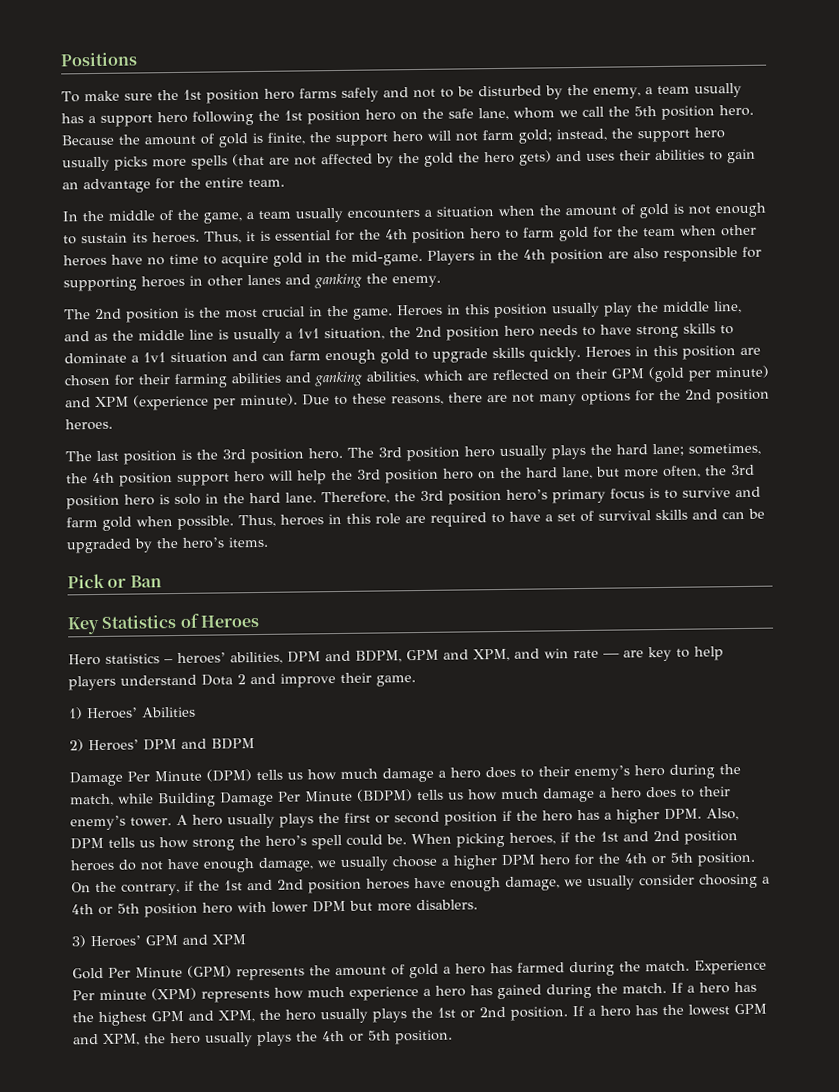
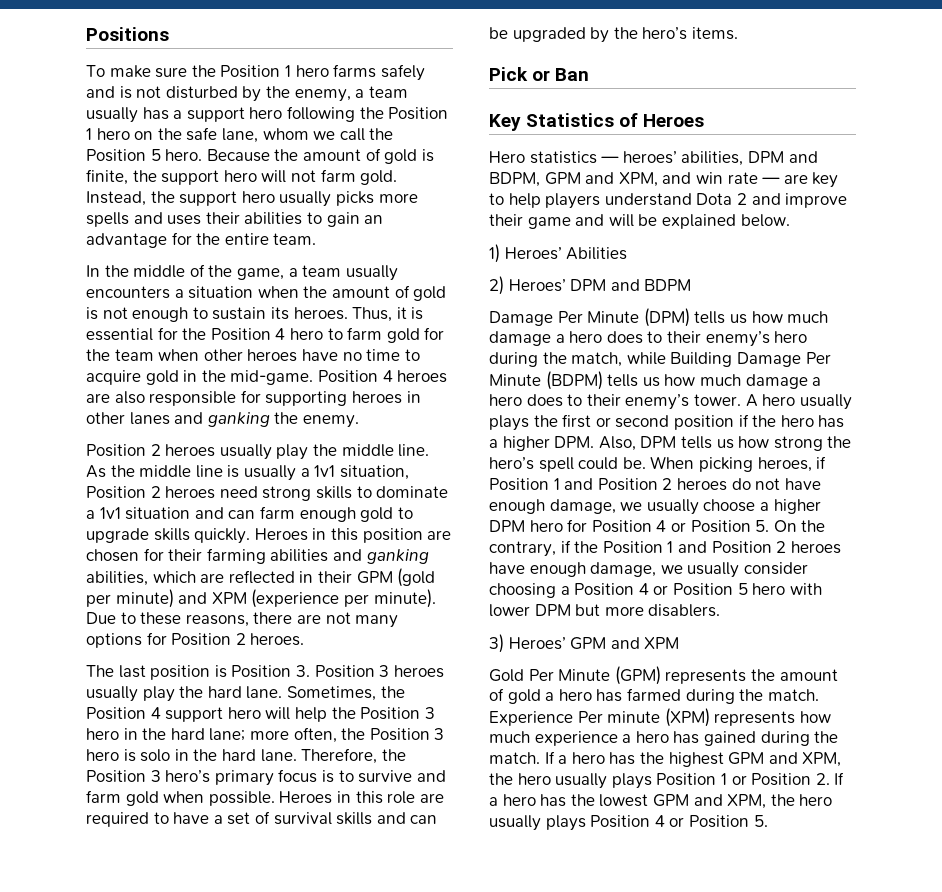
[182,88,260,104] 1st position -> [220,65,291,78] Position 1
[412,86,474,99] not to be -> [119,86,162,99] is not
[284,109,361,125] 1st position -> [388,107,449,120] [86,128,92,140] Position 1
[634,105,715,120] 5th position -> [86,149,161,162] Position 5
[518,128,607,144] gold; instead, -> [360,170,398,185] [86,191,146,206] gold. Instead,
[232,150,552,168] (that are not affected by the gold the hero gets) -> (129, 219) none
[385,228,466,244] 4th position -> [210,328,286,341] Position 4
[427,248,604,265] Players in the 4th position -> [317,370,448,383] Position 4 heroes
[64,303,548,323] The 2nd position is the most crucial in the game. Heroes in this position -> [86,444,216,457] Position 2 heroes
[713,300,742,314] [64,331,108,342] line, and as -> [398,444,430,457] [86,465,106,478] line. As
[389,324,632,341] the 2nd position hero needs to have -> [86,486,258,499] Position 2 heroes need
[553,372,571,381] on -> [299,571,314,583] in
[659,388,770,404] the 2nd position -> [171,633,246,646] Position 2
[196,442,761,464] [66,472,173,487] the 3rd position hero. The 3rd position hero usually plays the hard lane; sometimes, the 4th position -> [231,665,444,678] [86,686,405,702] [86,707,161,720] Position 3. Position 3 heroes usually play the hard lane. Sometimes, the Position 4
[357,466,620,484] 3rd position hero on the hard lane, but -> [360,707,435,720] [86,728,246,741] Position 3 hero in the hard lane;
[731,464,755,476] [66,494,120,510] 3rd position -> [369,728,445,741] Position 3
[420,489,502,505] 3rd position -> [86,770,161,783] Position 3
[238,514,324,528] Thus, heroes -> [279,791,333,804] Heroes
[164,659,173,664] – -> [601,156,620,163] —
[376,675,416,687] game. -> [527,214,790,229] game and will be explained below.
[574,830,738,845] the 1st and 2nd position -> [489,478,673,491] Position 1 and Position 2
[598,851,755,867] the 4th or 5th position. -> [591,520,770,533] Position 4 or Position 5.
[223,878,362,894] 1st and 2nd position -> [602,541,787,554] Position 1 and Position 2
[71,902,198,918] 4th or 5th position -> [574,583,748,596] Position 4 or Position 5
[411,1006,568,1021] the 1st or 2nd position. -> [656,773,830,786] Position 1 or Position 2.
[296,1029,453,1045] the 4th or 5th position. -> [590,815,768,828] Position 4 or Position 5.

